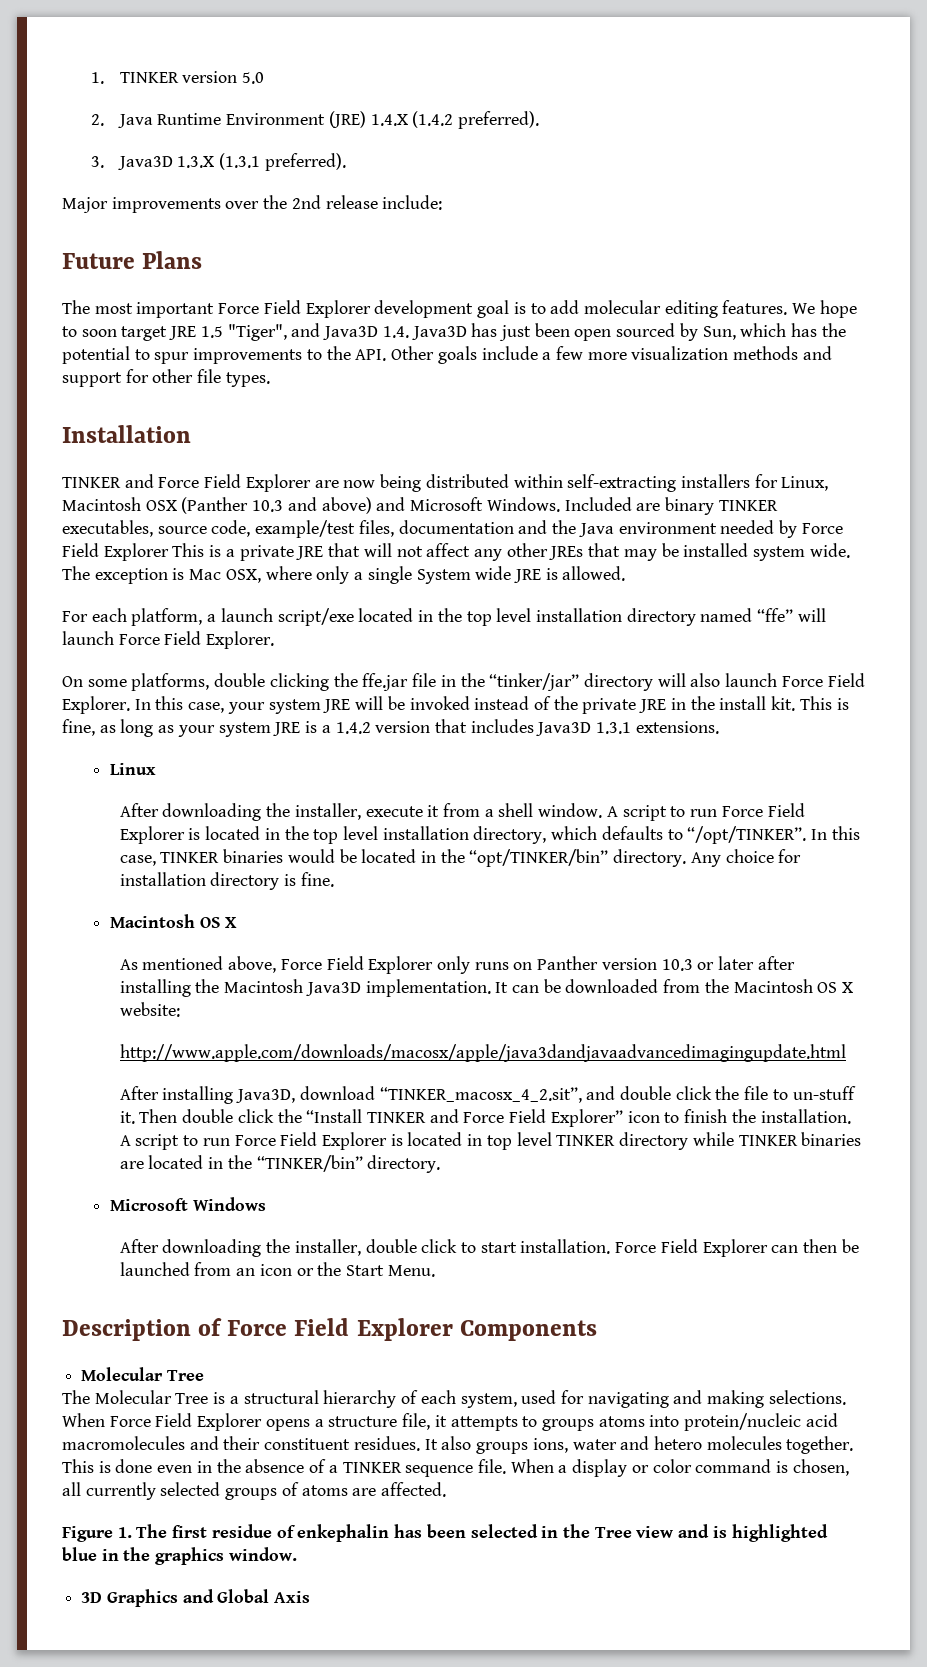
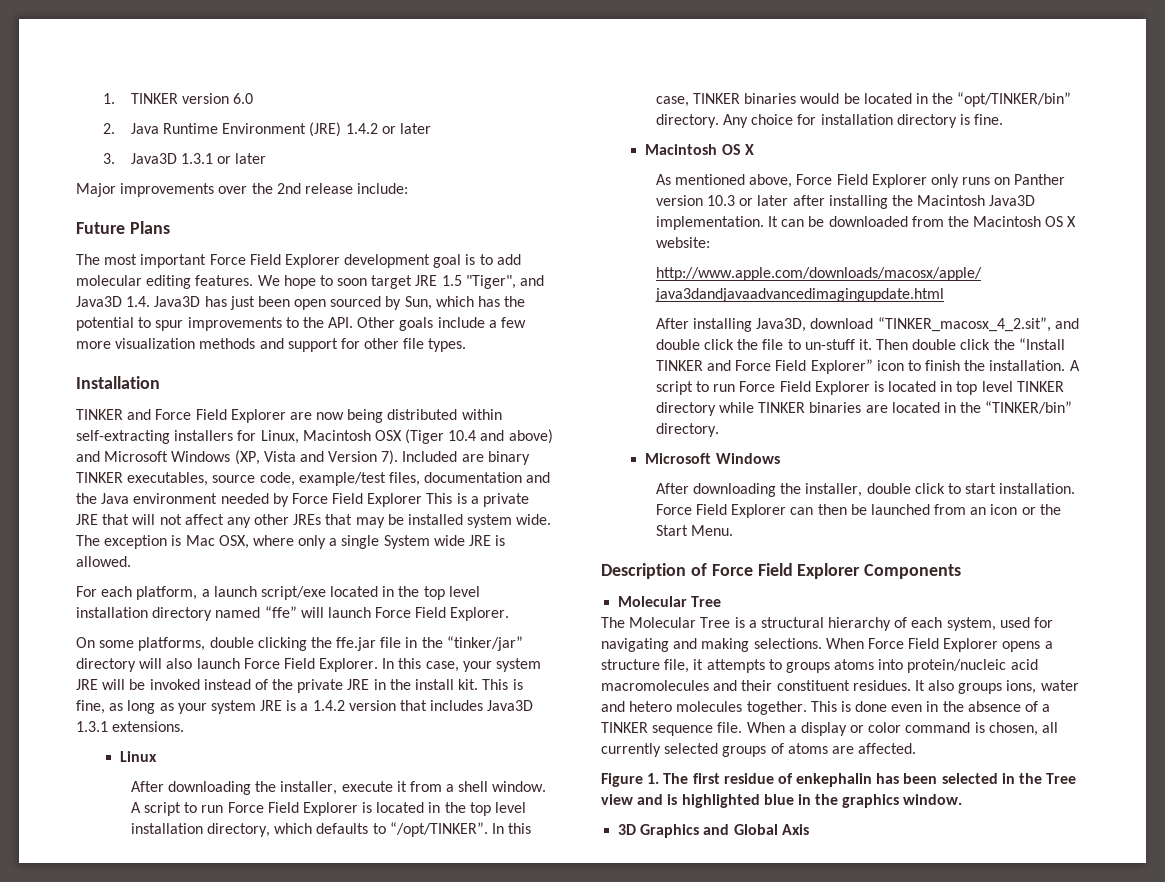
[242,72,265,84] 5.0 -> [233,93,254,104] 6.0
[370,111,539,129] 1.4.X (1.4.2 preferred). -> [345,123,431,134] 1.4.2 or later
[177,153,346,171] 1.3.X (1.3.1 preferred). -> [180,153,267,164] 1.3.1 or later
[181,497,284,514] (Panther 10.3 -> [405,429,477,444] (Tiger 10.4
[486,497,560,512] Windows. -> [171,450,399,465] Windows (XP, Vista and Version 7).

